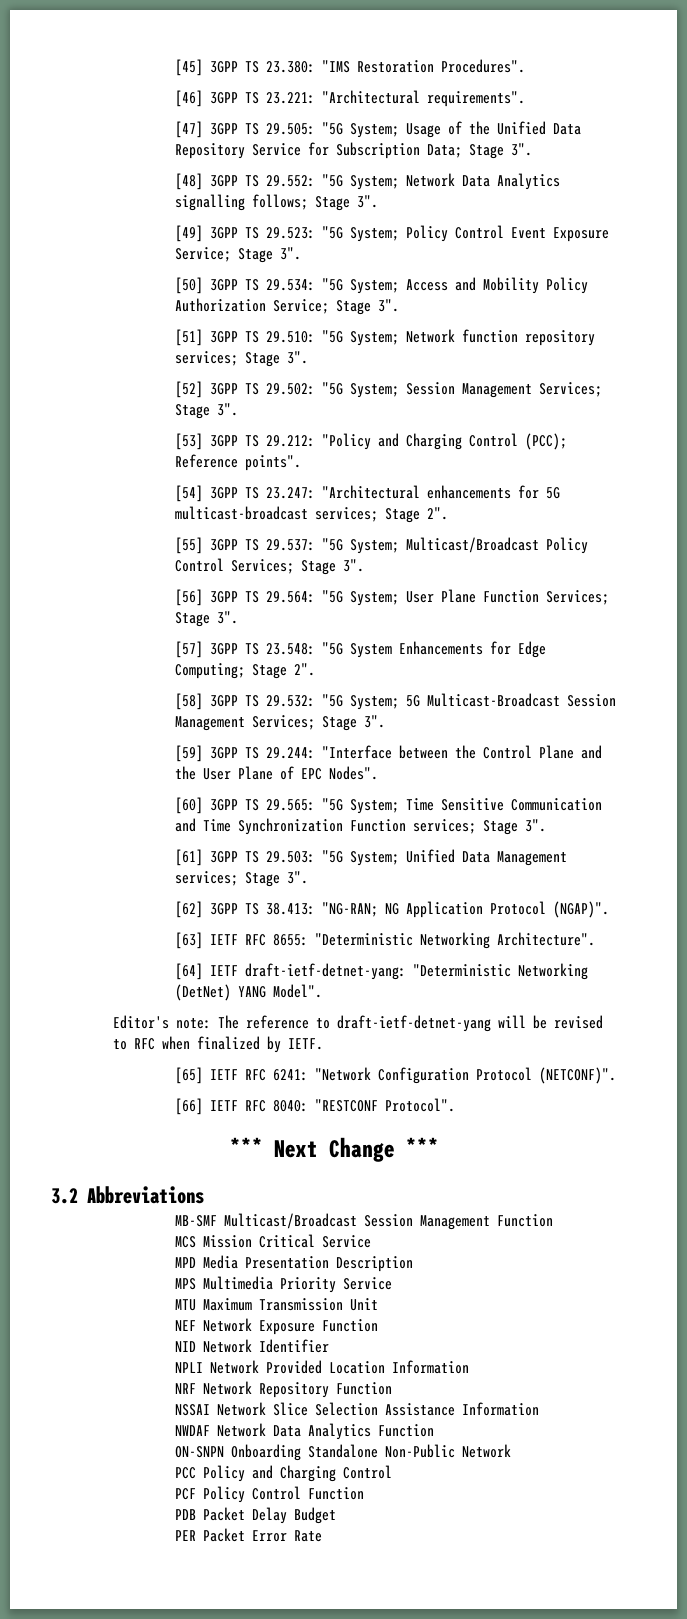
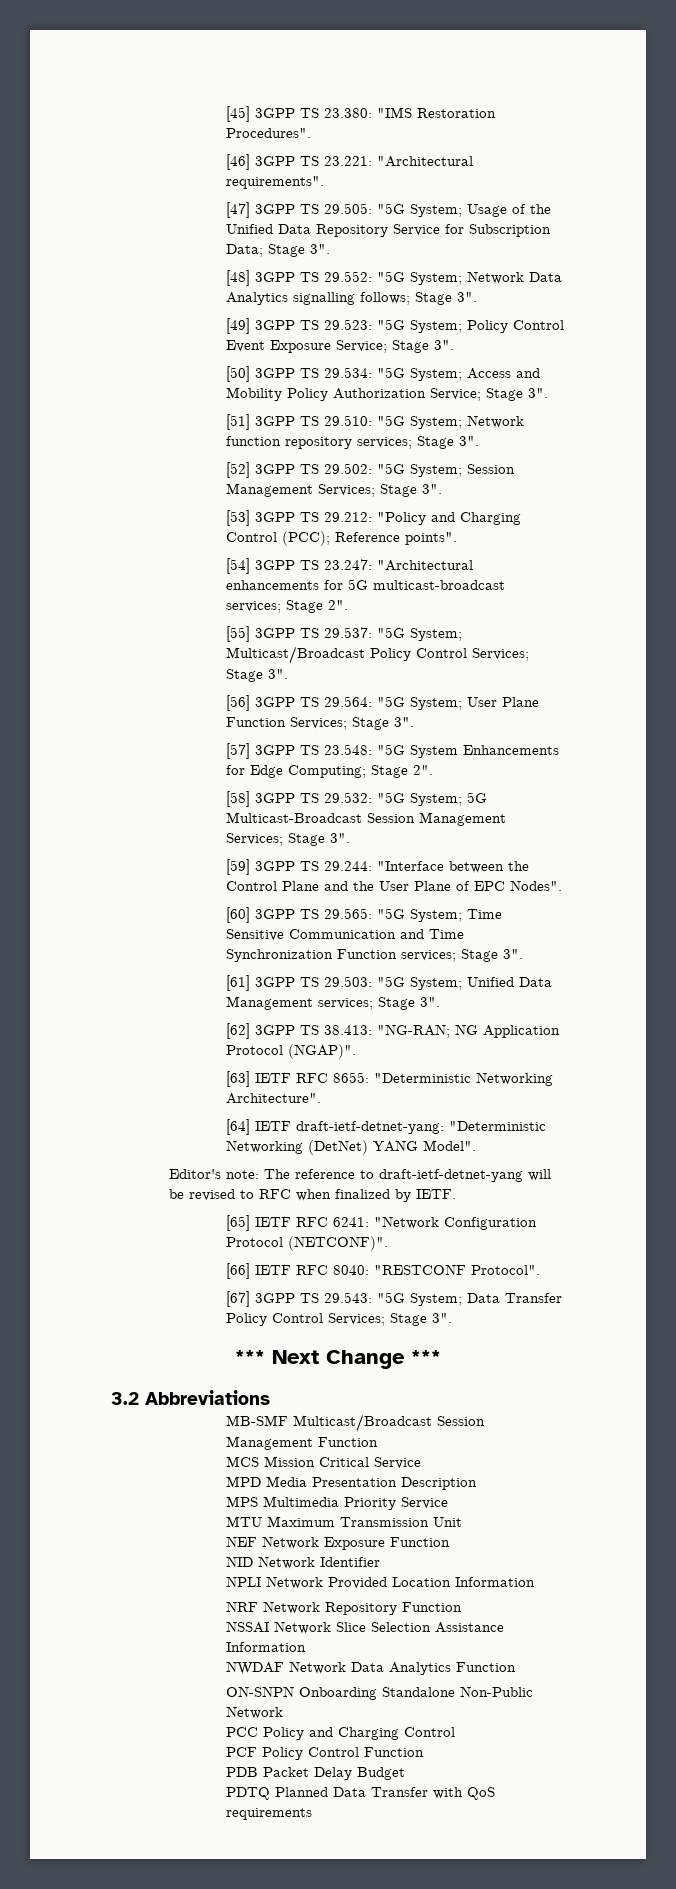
(455, 1105) none -> [226,1291,563,1307] [226,1313,453,1326] // [67] 3GPP TS 29.543: "5G System; Data Transfer Policy Control Services; Stage 3".
[174,1528,322,1542] PER Packet Error Rate -> [226,1787,496,1800] [226,1808,313,1820] PDTQ Planned Data Transfer with QoS requirements

